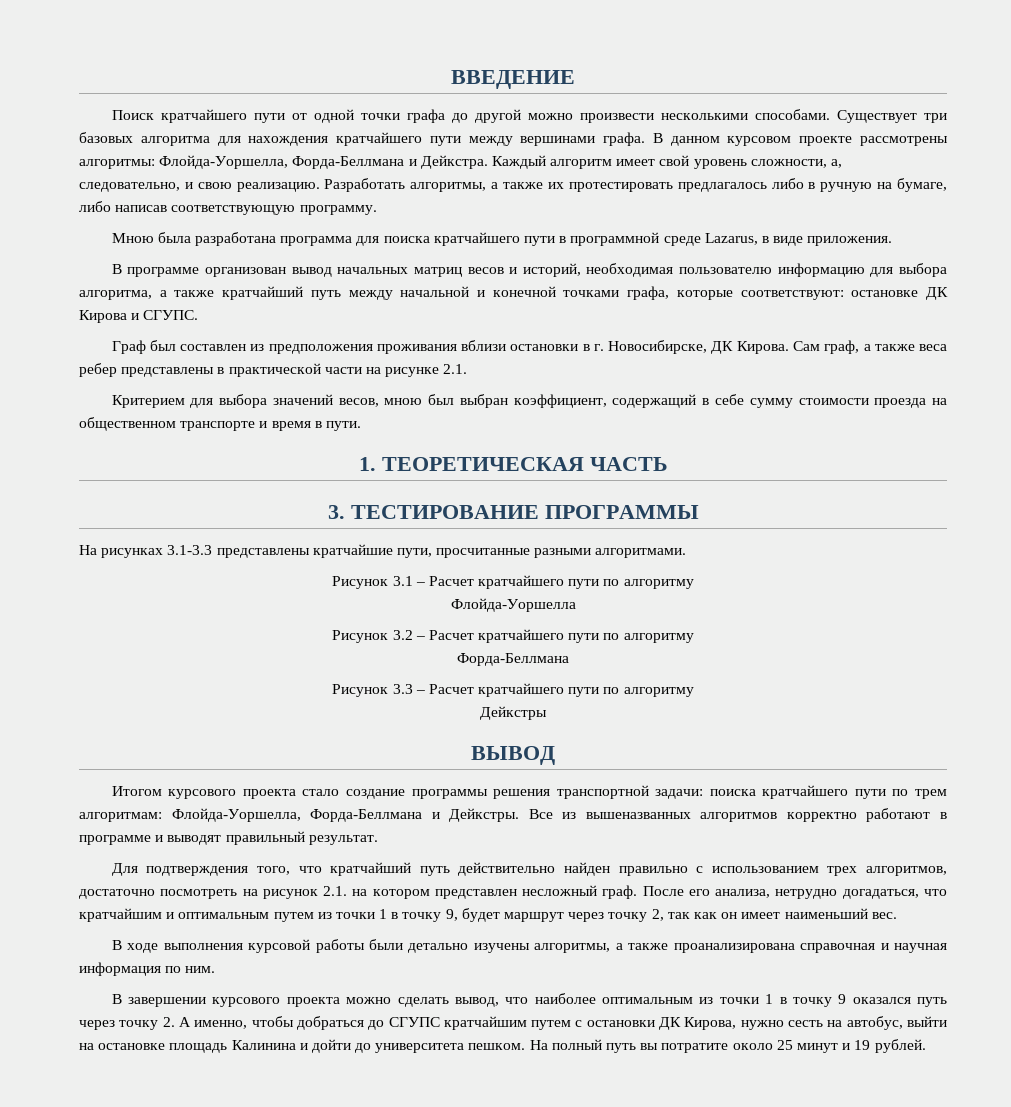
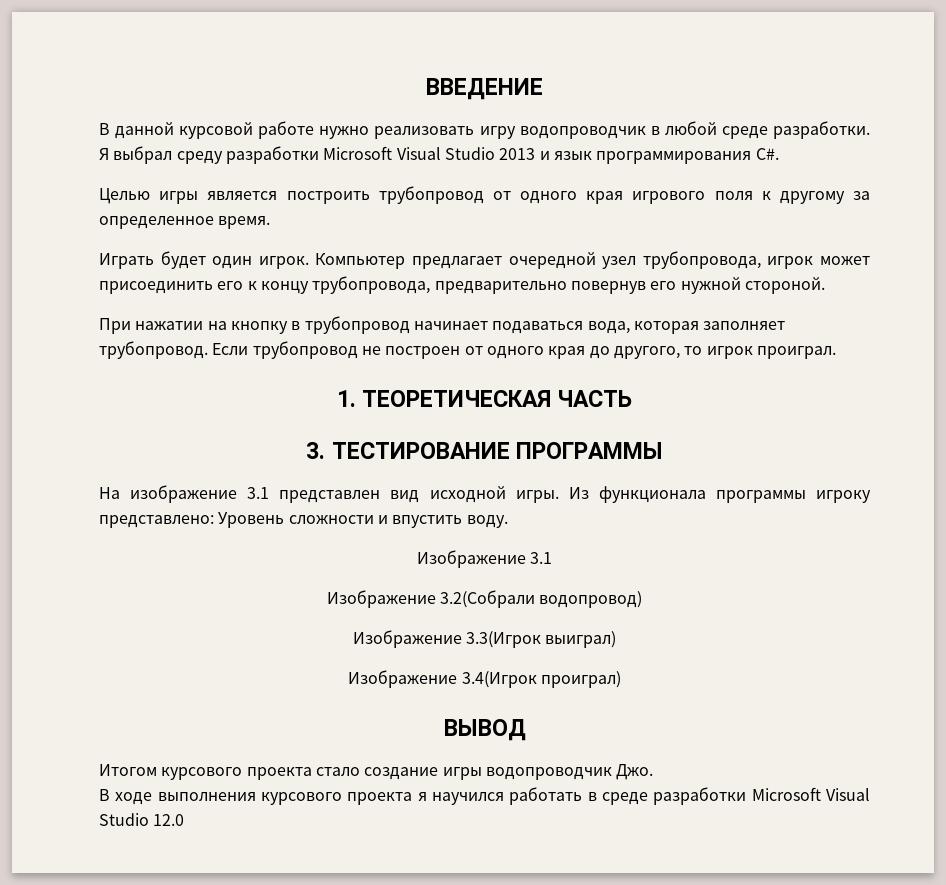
[111,109,947,123] [79,132,948,146] [79,155,843,169] [79,178,948,192] [79,201,377,215] [111,232,893,246] [111,263,948,277] [79,286,948,300] [79,310,199,323] [111,340,948,354] [79,363,468,377] [111,394,947,408] [79,417,361,431] Поиск кратчайшего пути от одной точки графа до другой можно произвести несколькими способами. Существует три базовых алгоритма для нахождения кратчайшего пути между вершинами графа. В данном курсовом проекте рассмотрены алгоритмы: Флойда-Уоршелла, Форда-Беллмана и Дейкстра. Каждый алгоритм имеет свой уровень сложности, а, следовательно, и свою реализацию. Разработать алгоритмы, а также их протестировать предлагалось либо в ручную на бумаге, либо написав соответствующую программу. // Мною была разработана программа для поиска кратчайшего пути в программной среде Lazarus, в виде приложения. // В программе организован вывод начальных матриц весов и историй, необходимая пользователю информацию для выбора алгоритма, а также кратчайший путь между начальной и конечной точками графа, которые соответствуют: остановке ДК Кирова и СГУПС. // Граф был составлен из предположения проживания вблизи остановки в г. Новосибирске, ДК Кирова. Сам граф, а также веса ребер представлены в практической части на рисунке 2.1. // Критерием для выбора значений весов, мною был выбран коэффициент, содержащий в себе сумму стоимости проезда на общественном транспорте и время в пути. -> [99,121,870,139] [99,146,779,164] [99,186,870,204] [99,216,271,229] [99,251,871,269] [99,276,825,294] [99,316,786,334] [99,341,836,359] В данной курсовой работе нужно реализовать игру водопроводчик в любой среде разработки. Я выбрал среду разработки Microsoft Visual Studio 2013 и язык программирования С#. // Целью игры является построить трубопровод от одного края игрового поля к другому за определенное время. // Играть будет один игрок. Компьютер предлагает очередной узел трубопровода, игрок может присоединить его к концу трубопровода, предварительно повернув его нужной стороной. // При нажатии на кнопку в трубопровод начинает подаваться вода, которая заполняет трубопровод. Если трубопровод не построен от одного края до другого, то игрок проиграл.
[101,544,687,558] [332,575,694,589] [450,598,576,612] [332,629,694,643] [457,653,569,666] [332,683,694,697] [480,706,547,720] рисунках 3.1-3.3 представлены кратчайшие пути, просчитанные разными алгоритмами. // Рисунок 3.1 – Расчет кратчайшего пути по алгоритму // Флойда-Уоршелла // Рисунок 3.2 – Расчет кратчайшего пути по алгоритму // Форда-Беллмана // Рисунок 3.3 – Расчет кратчайшего пути по алгоритму // Дейкстры -> [130,485,872,503] [99,512,508,528] [416,550,553,568] [326,590,643,608] [352,630,617,648] [348,670,621,688] изображение 3.1 представлен вид исходной игры. Из функционала программы игроку представлено: Уровень сложности и впустить воду. // Изображение 3.1 // Изображение 3.2(Собрали водопровод) // Изображение 3.3(Игрок выиграл) // Изображение 3.4(Игрок проиграл)
[411,785,948,799] [79,808,947,822] [79,831,378,845] [111,862,947,876] [79,885,947,899] [79,908,897,922] [111,939,947,953] [79,962,216,976] [111,993,948,1007] [79,1016,947,1030] [79,1039,926,1053] программы решения транспортной задачи: поиска кратчайшего пути по трем алгоритмам: Флойда-Уоршелла, Форда-Беллмана и Дейкстры. Все из вышеназванных алгоритмов корректно работают в программе и выводят правильный результат. // Для подтверждения того, что кратчайший путь действительно найден правильно с использованием трех алгоритмов, достаточно посмотреть на рисунок 2.1. на котором представлен несложный граф. После его анализа, нетрудно догадаться, что кратчайшим и оптимальным путем из точки 1 в точку 9, будет маршрут через точку 2, так как он имеет наименьший вес. // В ходе выполнения курсовой работы были детально изучены алгоритмы, а также проанализирована справочная и научная информация по ним. // В завершении курсового проекта можно сделать вывод, что наиболее оптимальным из точки 1 в точку 9 оказался путь через точку 2. А именно, чтобы добраться до СГУПС кратчайшим путем с остановки ДК Кирова, нужно сесть на автобус, выйти на остановке площадь Калинина и дойти до университета пешком. На полный путь вы потратите около 25 минут и 19 рублей. -> [442,764,654,780] [99,787,871,805] [99,813,185,826] игры водопроводчик Джо. // В ходе выполнения курсового проекта я научился работать в среде разработки Microsoft Visual Studio 12.0

